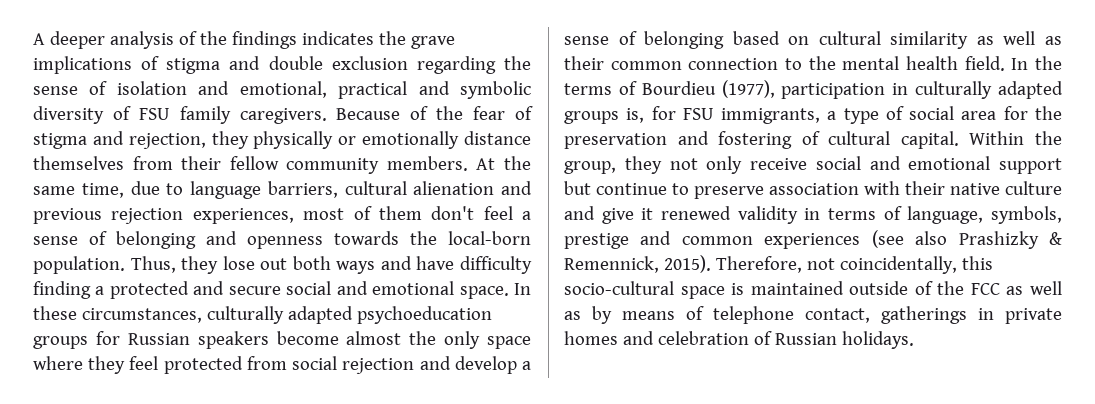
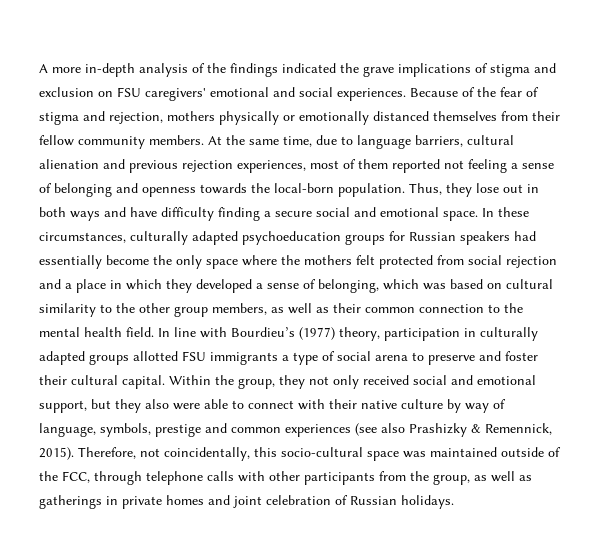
[49,31,105,49] deeper -> [52,63,135,77] more in-depth
[301,31,374,45] indicates -> [282,63,336,73] indicated
[268,56,531,74] [33,81,531,99] [33,106,327,124] double exclusion regarding the sense of isolation and emotional, practical and symbolic diversity of FSU family caregivers. -> [39,87,406,101] exclusion on FSU caregivers' emotional and social experiences.
[211,131,249,149] they -> [167,111,215,121] mothers
[463,131,531,145] distance -> [373,111,429,121] distanced
[431,206,513,220] don't feel -> [392,159,507,173] reported not feeling
(288, 264) none -> [527,184,539,193] in
[109,281,225,299] protected and -> (271, 214) none
[276,331,402,345] become almost -> [514,231,536,241] [39,255,149,269] had essentially become
[88,356,159,374] they feel -> [281,255,375,265] the mothers felt
[454,356,531,374] [564,31,969,49] develop a sense of belonging based on cultural similarity -> [65,279,553,293] [39,303,267,317] a place in which they developed a sense of belonging, which was based on cultural similarity to the other group members,
[1035,56,1062,70] [564,80,775,98] the terms of Bourdieu (1977), -> [174,327,380,341] line with Bourdieu’s (1977) theory,
[626,106,1062,124] [564,131,820,149] is, for FSU immigrants, a type of social area for the preservation and fostering of -> [133,351,538,365] [39,375,67,385] allotted FSU immigrants a type of social arena to preserve and foster their
[750,156,1062,174] [564,181,1062,199] [564,206,876,224] receive social and emotional support but continue to preserve association with their native culture and give it renewed validity in terms -> [363,375,536,385] [39,399,489,413] received social and emotional support, but they also were able to connect with their native culture by way
[731,283,745,295] is -> [403,451,426,458] was
[970,281,1062,295] [564,306,870,324] FCC as well as by means of telephone contact, -> [62,471,532,485] FCC, through telephone calls with other participants from the group, as well as
(654, 338) none -> [233,496,262,508] joint

